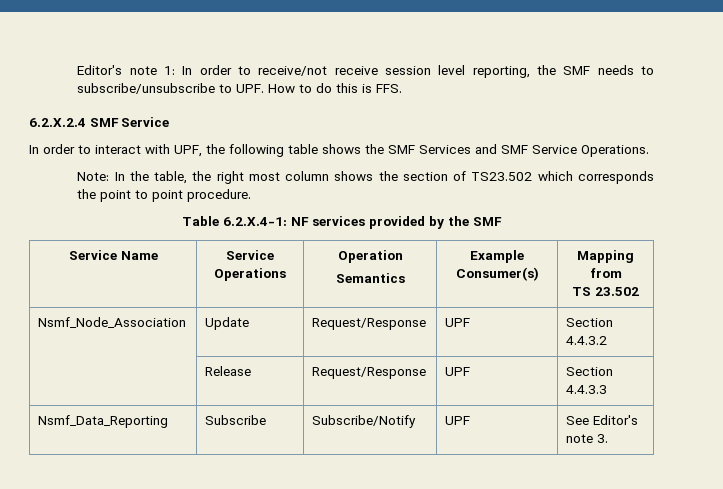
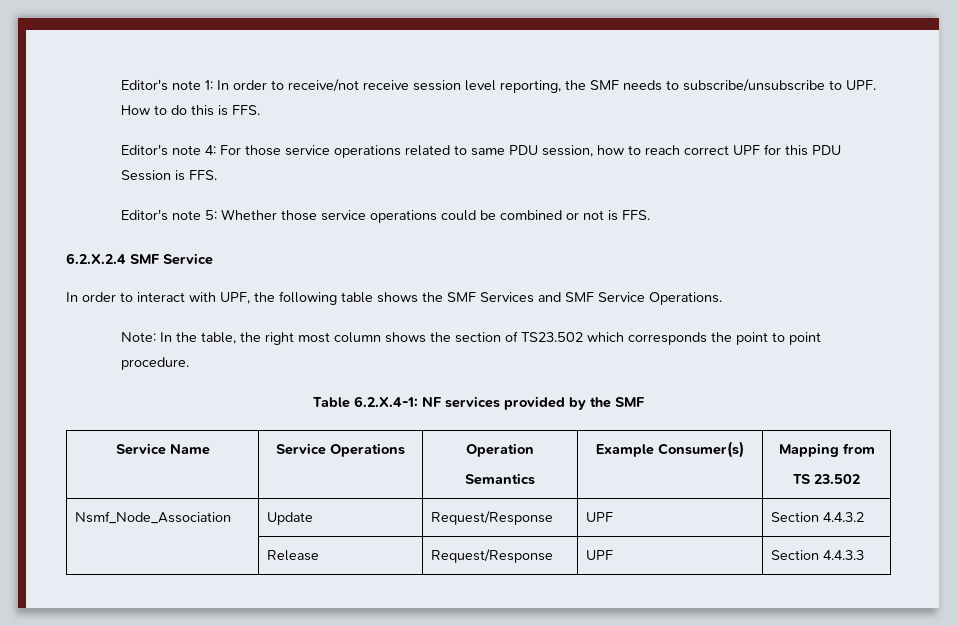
(403, 88) none -> [120,144,841,158] [120,170,217,181] [120,209,650,223] // Editor's note 4: For those service operations related to same PDU session, how to reach correct UPF for this PDU Session is FFS. // Editor's note 5: Whether those service operations could be combined or not is FFS.
[38,415,169,428] [205,415,267,425] [312,415,417,428] [445,416,471,425] [566,415,639,425] [566,434,609,443] // Nsmf_Data_Reporting | Subscribe | Subscribe/Notify | UPF | See Editor's note 3. -> (864, 555) none

